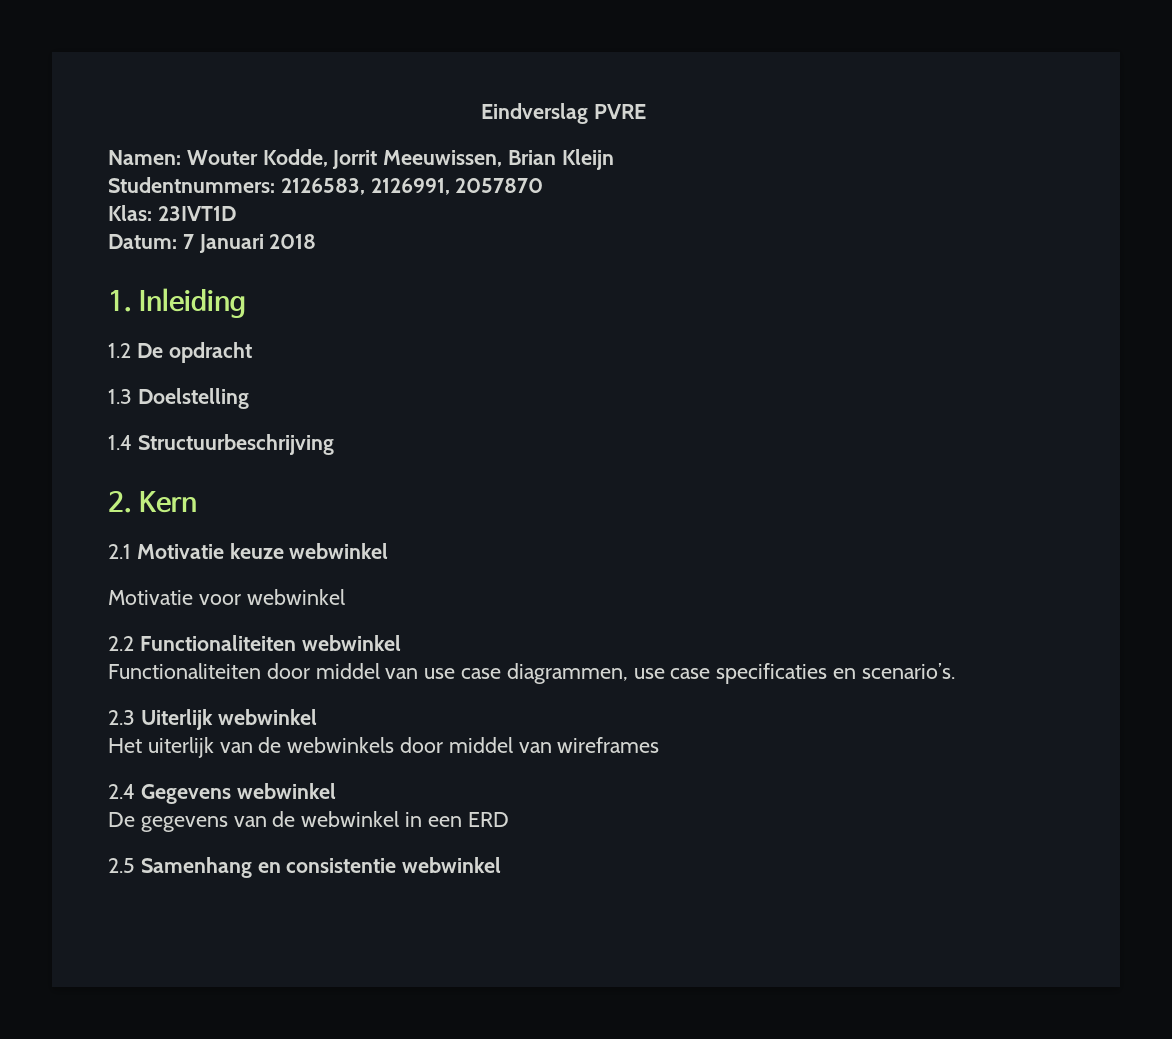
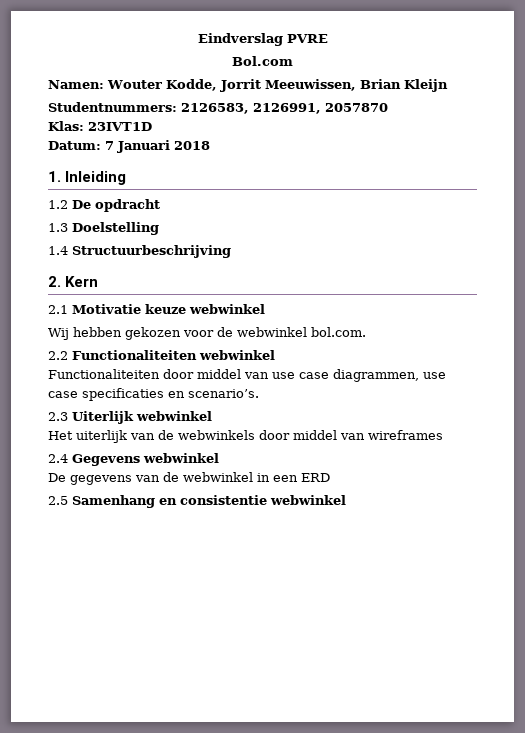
(646, 111) none -> [232,56,293,66] // Bol.com
[108,589,345,605] Motivatie voor webwinkel -> [48,327,366,340] Wij hebben gekozen voor de webwinkel bol.com.

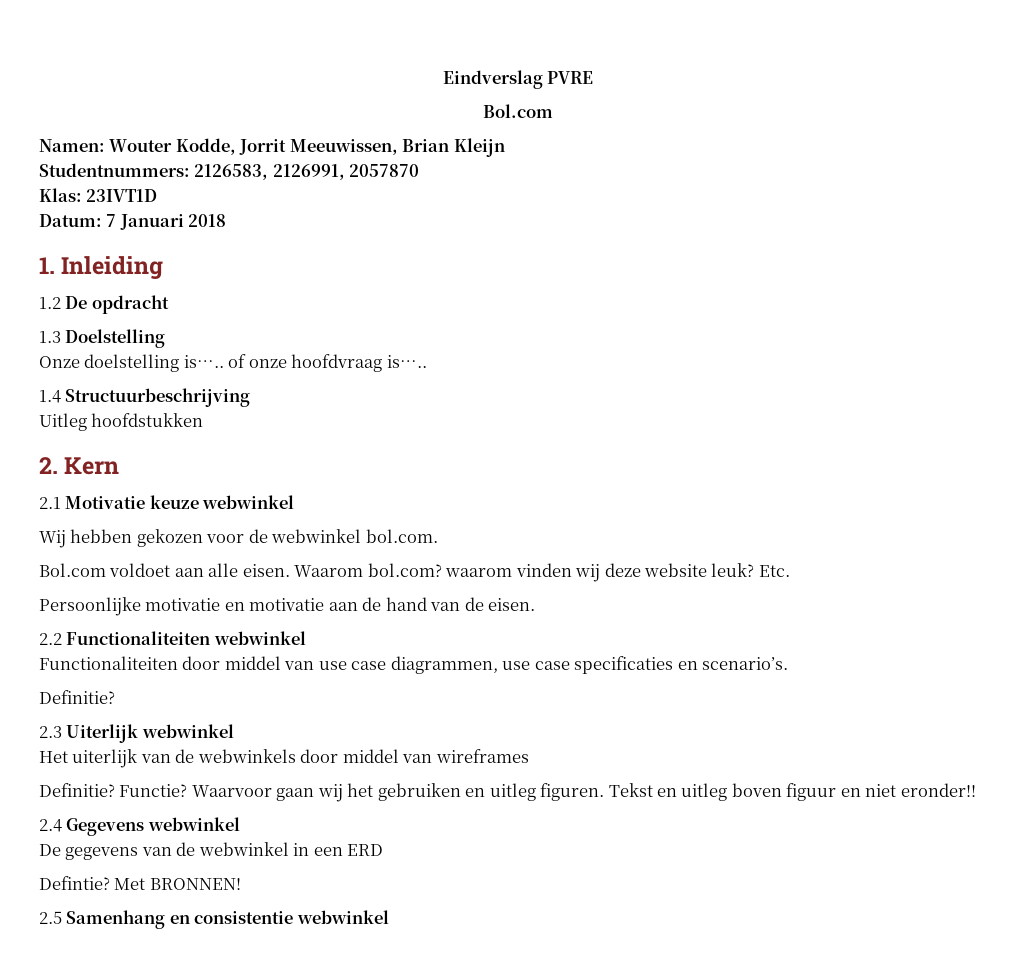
(159, 228) none -> [39,354,427,372] // Onze doelstelling is….. of onze hoofdvraag is…..
(231, 251) none -> [39,413,204,431] // Uitleg hoofdstukken
(366, 332) none -> [39,563,790,582] [39,597,536,616] // Bol.com voldoet aan alle eisen. Waarom bol.com? waarom vinden wij deze website leuk? Etc. // Persoonlijke motivatie en motivatie aan de hand van de eisen.
(259, 393) none -> [39,690,115,704] // Definitie?
(443, 435) none -> [39,783,976,802] // Definitie? Functie? Waarvoor gaan wij het gebruiken en uitleg figuren. Tekst en uitleg boven figuur en niet eronder!!
(330, 477) none -> [39,876,241,890] // Defintie? Met BRONNEN!

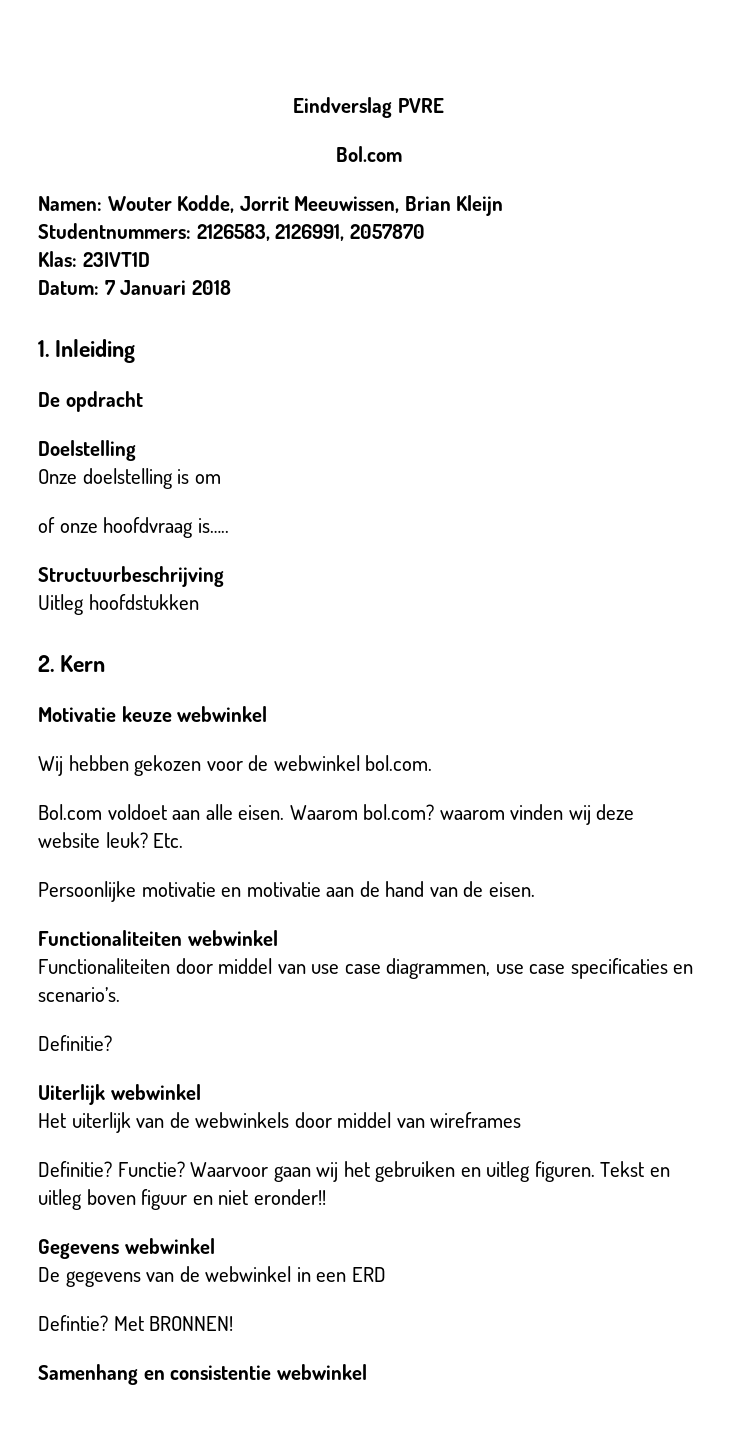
[39,297,61,309] 1.2 -> (136, 351) none
[39,331,61,343] 1.3 -> (143, 401) none
[183,355,224,368] is….. -> [177,469,221,484] is om //
[39,390,61,403] 1.4 -> (229, 525) none
[39,497,61,509] 2.1 -> (106, 663) none
[39,633,62,645] 2.2 -> (535, 889) none
[39,726,62,738] 2.3 -> (112, 1043) none
[39,819,62,832] 2.4 -> (326, 1197) none
[39,911,62,924] 2.5 -> (234, 1323) none

